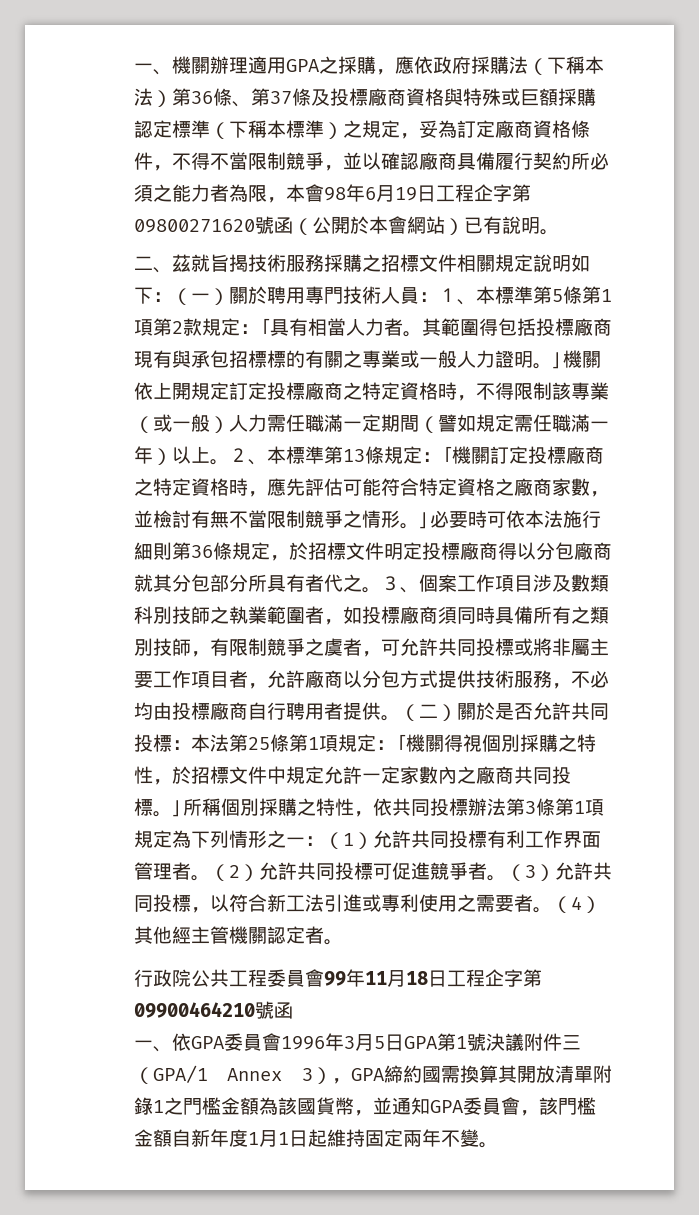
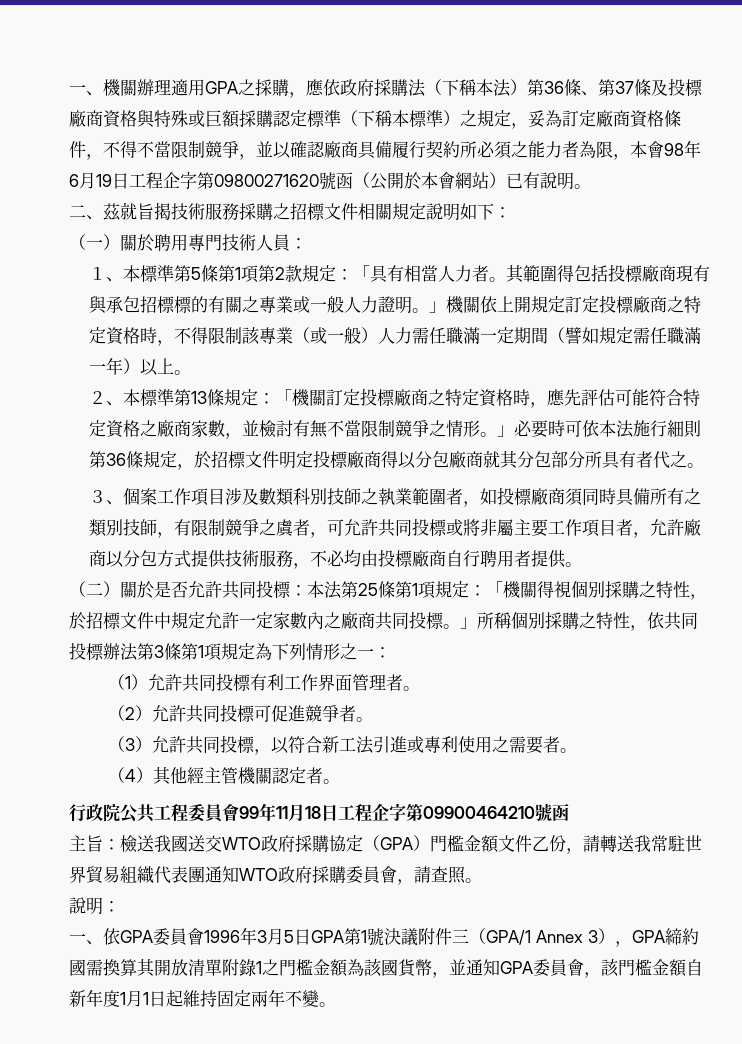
(172, 297) none -> (512, 212) //
(438, 297) none -> (308, 243) //
(229, 462) none -> (191, 372) //
(381, 590) none -> (704, 465) //
(400, 718) none -> (582, 564) //
(324, 841) none -> (392, 652) //
(210, 878) none -> (420, 688) //
(506, 878) none -> (373, 719) //
(552, 910) none -> (577, 750) //
(293, 1010) none -> [69,835,703,854] [69,866,483,885] [69,897,121,915] // 主旨：檢送我國送交WTO政府採購協定（GPA）門檻金額文件乙份，請轉送我常駐世界貿易組織代表團通知WTO政府採購委員會，請查照。 // 說明：

